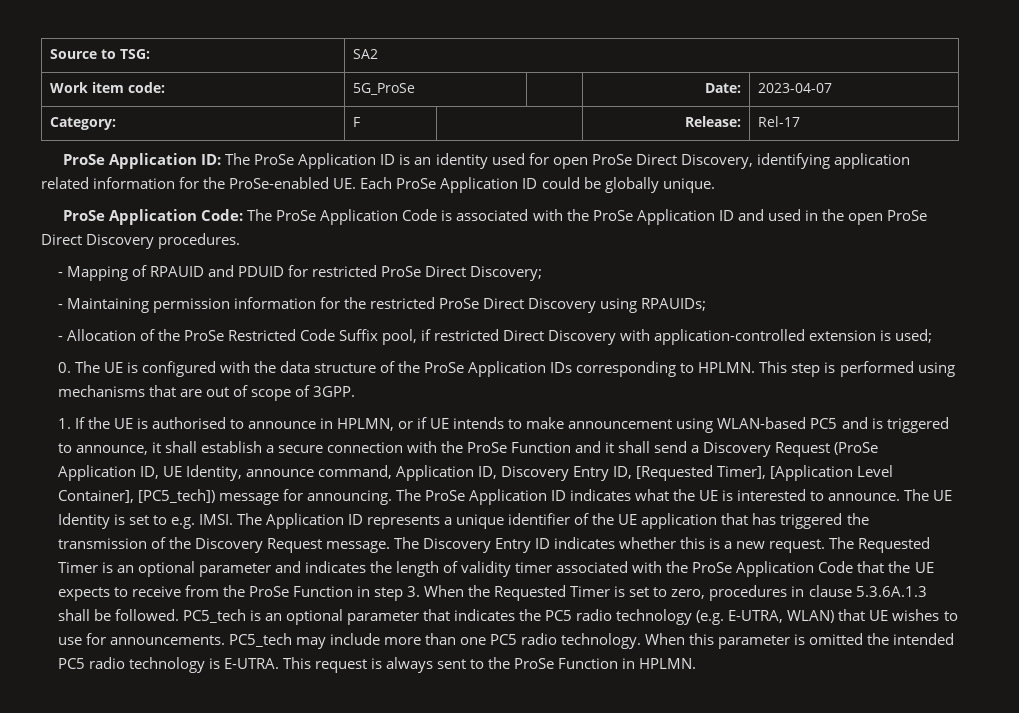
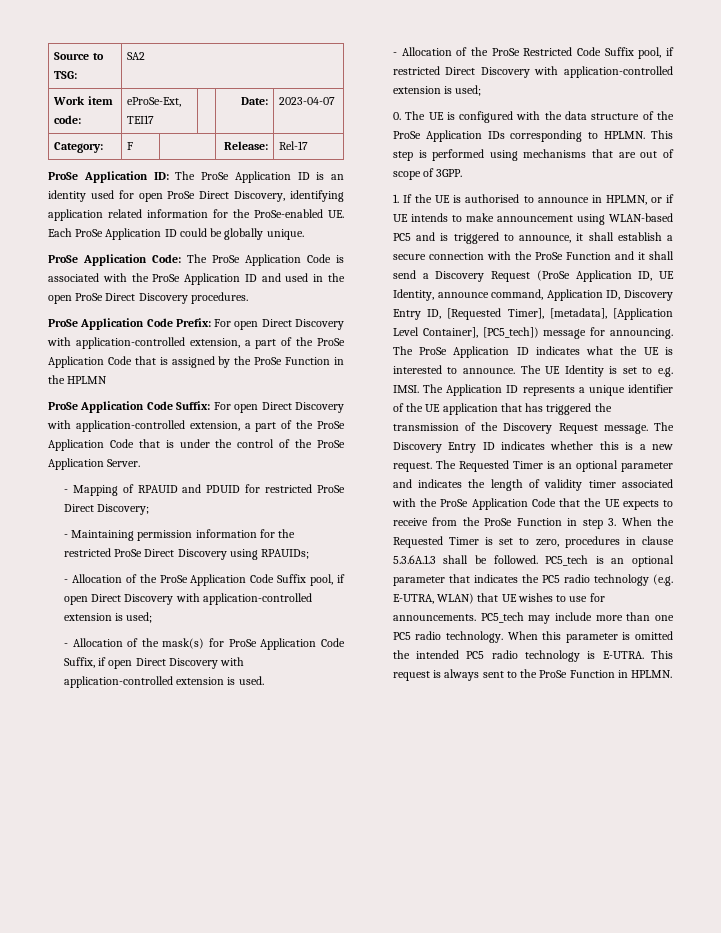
[352,83,415,95] 5G_ProSe -> [127,97,182,107] [127,115,155,124] eProSe-Ext, TEI17
(241, 241) none -> [48,318,344,330] [47,337,345,349] [48,356,344,368] [48,375,108,384] [48,401,344,413] [47,420,345,432] [48,439,345,451] [48,458,141,470] // ProSe Application Code Prefix: For open Direct Discovery with application-controlled extension, a part of the ProSe Application Code that is assigned by the ProSe Function in the HPLMN // ProSe Application Code Suffix: For open Direct Discovery with application-controlled extension, a part of the ProSe Application Code that is under the control of the ProSe Application Server.
(707, 304) none -> [63,574,345,586] [63,593,312,605] [63,612,153,623] [63,638,345,650] [63,657,245,669] [63,676,264,688] // - Allocation of the ProSe Application Code Suffix pool, if open Direct Discovery with application-controlled extension is used; // - Allocation of the mask(s) for ProSe Application Code Suffix, if open Direct Discovery with application-controlled extension is used.
(767, 472) none -> [549,308,607,319] [metadata],

